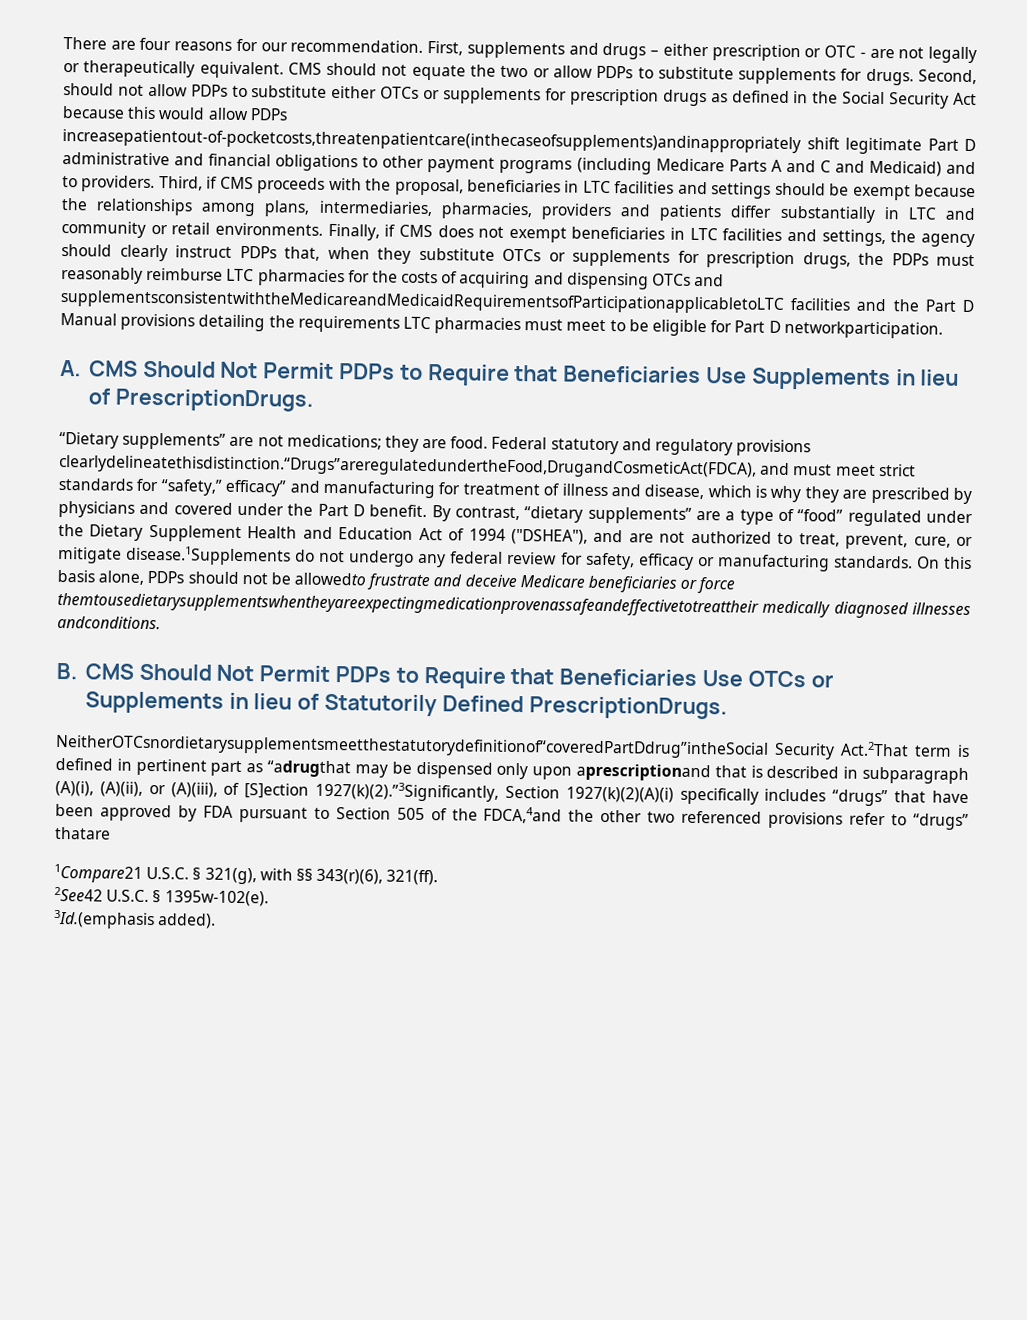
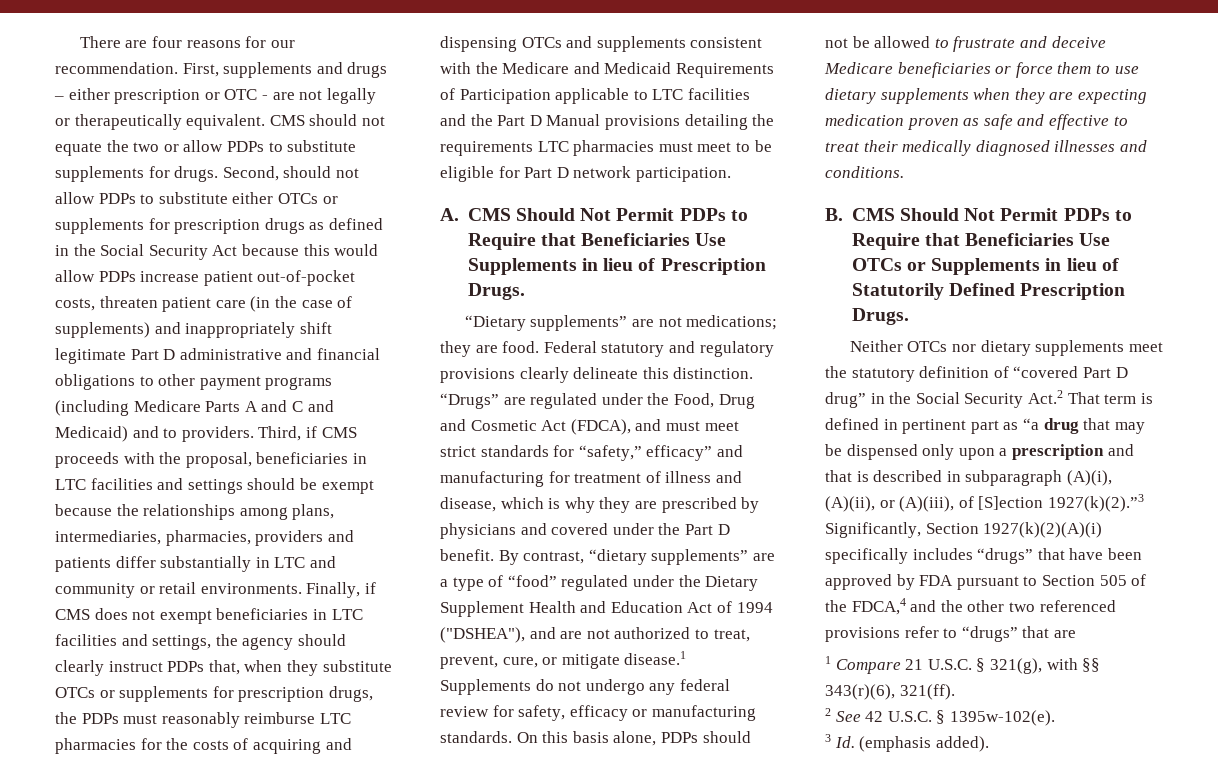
[62,129,801,154] increasepatientout-of-pocketcosts,threatenpatientcare(inthecaseofsupplements)andinappropriately -> [140,270,356,286] [55,296,353,312] [55,322,296,338] increase patient out-of-pocket costs, threaten patient care (in the case of supplements) and inappropriately
[60,290,784,314] supplementsconsistentwiththeMedicareandMedicaidRequirementsofParticipationapplicabletoLTC -> [596,36,763,52] [440,62,774,78] [440,88,684,104] supplements consistent with the Medicare and Medicaid Requirements of Participation applicable to LTC
[783,320,943,339] networkparticipation. -> [573,166,731,182] network participation.
[114,388,314,412] PrescriptionDrugs. -> [660,258,766,275] [467,283,525,300] Prescription Drugs.
[59,454,757,479] clearlydelineatethisdistinction.“Drugs”areregulatedundertheFood,DrugandCosmeticAct(FDCA), -> [519,367,754,383] [440,393,755,409] [440,419,631,435] clearly delineate this distinction. “Drugs” are regulated under the Food, Drug and Cosmetic Act (FDCA),
[126,545,292,566] disease.1Supplements -> [624,651,687,665] [440,679,531,695] disease.1 Supplements
[294,572,367,586] allowedto -> [874,36,949,48] allowed to
[57,592,759,617] themtousedietarysupplementswhentheyareexpectingmedicationprovenassafeandeffectivetotreattheir -> [1057,62,1139,74] [825,88,1147,104] [825,114,1128,130] [825,140,898,152] them to use dietary supplements when they are expecting medication proven as safe and effective to treat their
[57,615,161,630] andconditions. -> [1119,140,1147,152] [825,166,904,178] and conditions.
[528,696,728,720] [55,734,909,760] PrescriptionDrugs. // NeitherOTCsnordietarysupplementsmeetthestatutorydefinitionof“coveredPartDdrug”intheSocial Security Act.2That -> [1020,283,1126,300] [851,308,909,325] [849,340,1163,356] [825,366,1128,382] [825,390,1100,408] Prescription Drugs. // Neither OTCs nor dietary supplements meet the statutory definition of “covered Part D drug” in the Social Security Act.2 That
[267,760,352,778] “adrugthat -> [1022,418,1111,434] “a drug that
[575,763,711,782] aprescriptionand -> [999,444,1134,460] a prescription and
[315,781,500,802] 1927(k)(2).”3Significantly, -> [1047,494,1144,512] [825,522,921,538] 1927(k)(2).”3 Significantly,
[483,806,563,824] FDCA,4and -> [851,598,937,615] FDCA,4 and
[55,826,111,840] [54,863,143,883] thatare // 1Compare21 -> [1022,626,1076,638] [825,656,924,674] that are // 1 Compare 21
[54,886,103,902] 2See42 -> [825,708,884,722] 2 See 42
[54,909,155,930] 3Id.(emphasis -> [825,734,932,752] 3 Id. (emphasis

